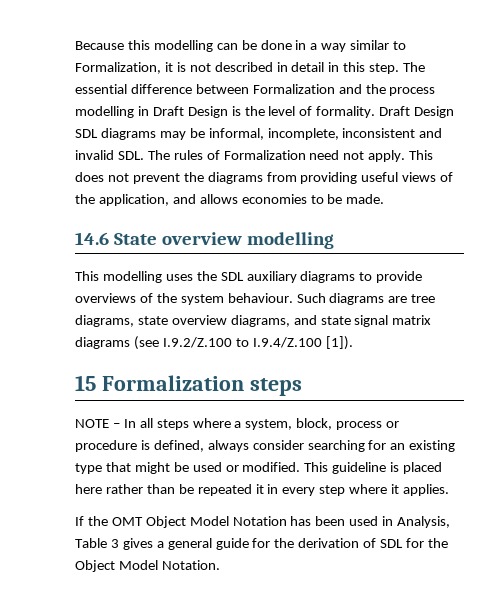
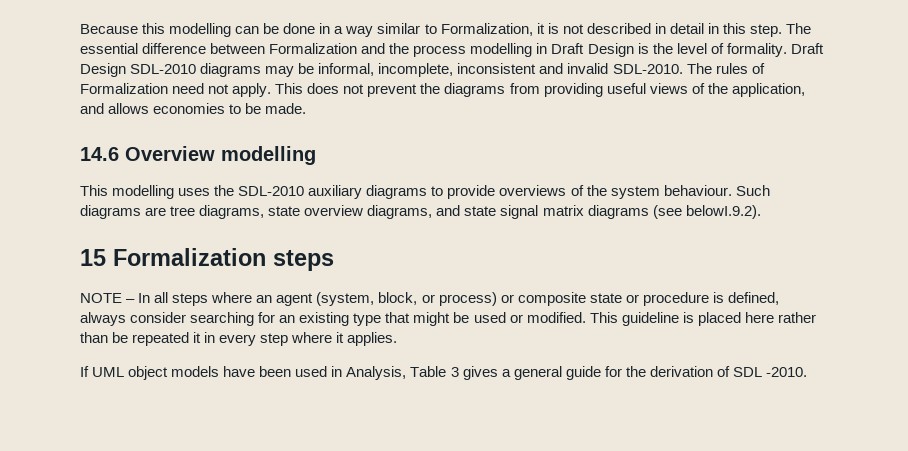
[75,129,98,138] SDL -> [130,64,197,74] SDL-2010
[117,151,144,160] SDL. -> [612,64,683,74] SDL-2010.
[113,232,242,245] State overview -> [125,146,215,161] Overview
[220,272,244,281] SDL -> [238,186,305,196] SDL-2010
[162,336,353,350] I.9.2/Z.100 to I.9.4/Z.100 [1]). -> [685,205,761,219] belowI.9.2).
[234,418,383,430] a system, block, process -> [256,292,622,306] an agent (system, block, or process) or composite state
[87,516,312,528] the OMT Object Model Notation has -> [92,366,256,380] UML object models have
[406,538,448,548] [75,560,220,572] for the Object Model Notation. -> [765,367,807,377] -2010.

